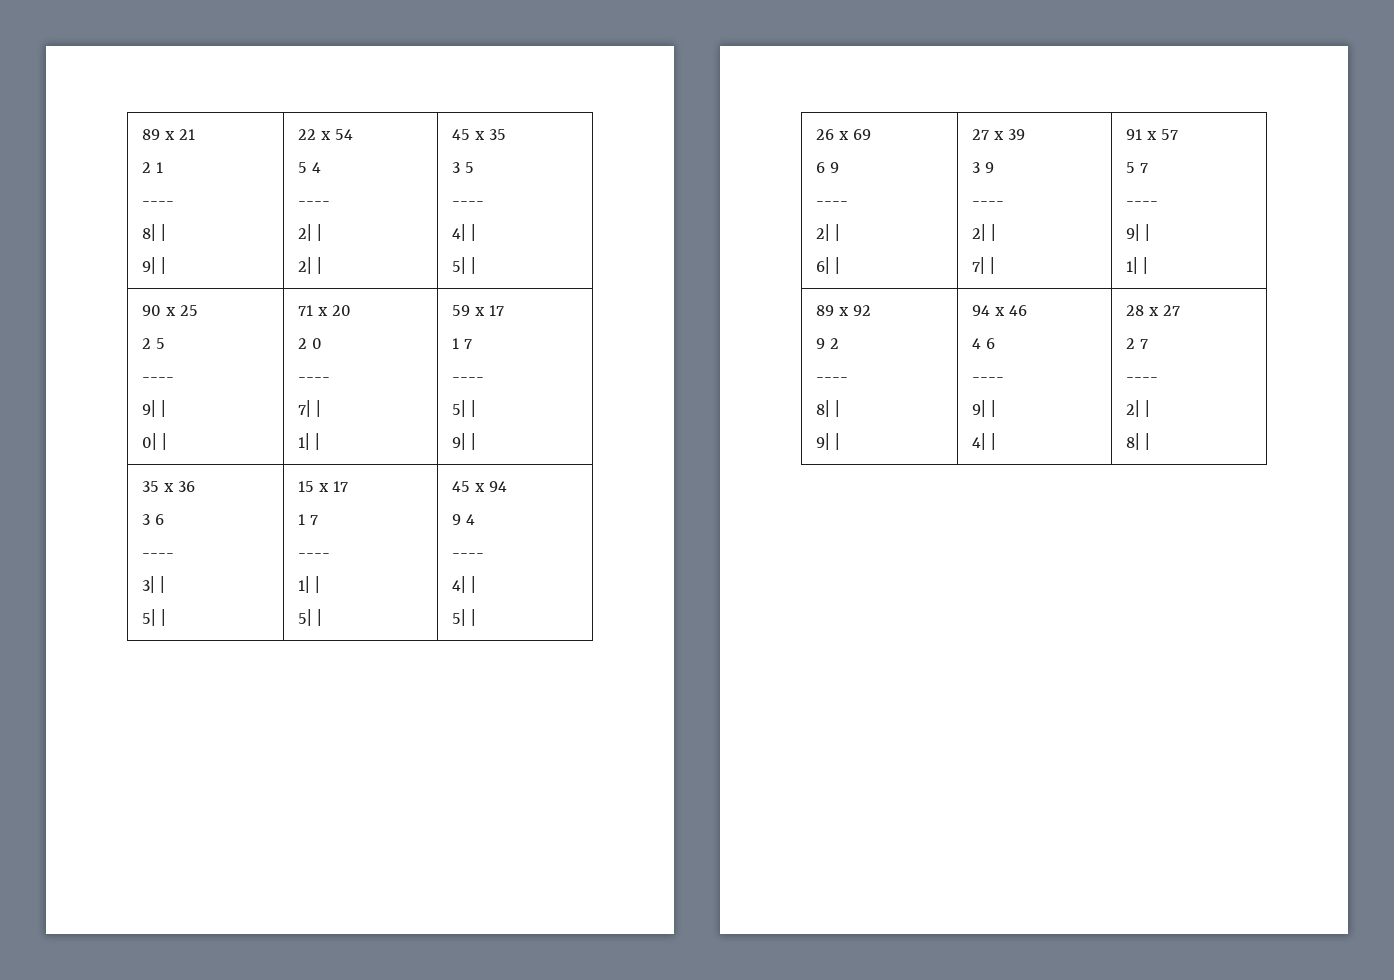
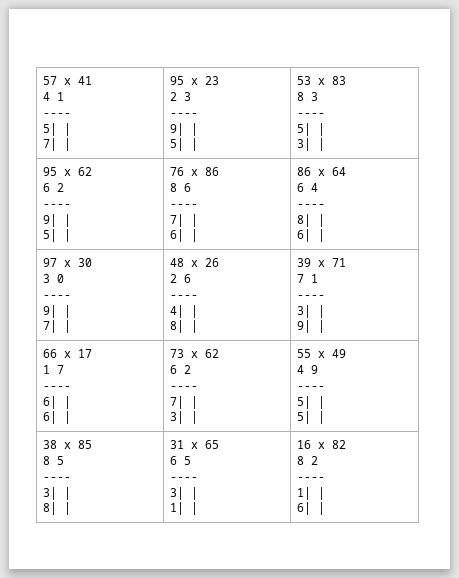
[141,129,196,140] [141,162,163,173] [141,201,174,206] [141,224,166,241] [141,257,166,274] [297,129,354,140] [297,162,321,173] [297,201,330,206] [297,224,322,241] [297,257,322,274] [451,129,507,140] [451,162,474,173] [451,201,484,206] [451,224,476,241] [451,257,476,274] [141,305,199,316] [141,338,165,349] [141,377,174,382] [141,400,166,417] [141,433,167,450] [297,305,352,316] [297,338,322,349] [297,377,330,382] [297,400,321,417] [297,433,320,450] [451,305,505,316] [451,338,472,349] [451,377,484,382] [451,400,476,417] [451,433,476,450] [141,481,196,492] [141,514,164,525] [141,553,174,558] [141,576,165,593] [141,609,166,626] [297,481,349,492] [297,514,318,525] [297,553,330,558] [297,576,320,593] [297,609,322,626] [451,481,508,492] [451,514,475,525] [451,553,484,558] [451,576,476,593] [451,609,476,626] [815,129,872,140] [815,162,839,173] [815,201,848,206] [815,224,840,241] [815,257,840,274] [971,129,1026,140] [971,162,994,173] [971,201,1004,206] [971,224,996,241] [971,257,995,274] [1125,129,1179,140] [1125,162,1148,173] [1125,201,1158,206] [1125,224,1150,241] [1125,257,1148,274] [815,305,872,316] [815,338,839,349] [815,377,848,382] [815,400,840,417] [815,433,840,450] [971,305,1028,316] [971,338,995,349] [971,377,1004,382] [971,400,996,417] [971,433,996,450] [1125,305,1181,316] [1125,338,1148,349] [1125,377,1158,382] [1125,400,1150,417] [1125,433,1140,450] 89 x 21 // 2 1 // ---- // 8| | // 9| | | 22 x 54 // 5 4 // ---- // 2| | // 2| | | 45 x 35 // 3 5 // ---- // 4| | // 5| | // 90 x 25 // 2 5 // ---- // 9| | // 0| | | 71 x 20 // 2 0 // ---- // 7| | // 1| | | 59 x 17 // 1 7 // ---- // 5| | // 9| | // 35 x 36 // 3 6 // ---- // 3| | // 5| | | 15 x 17 // 1 7 // ---- // 1| | // 5| | | 45 x 94 // 9 4 // ---- // 4| | // 5| | // 26 x 69 // 6 9 // ---- // 2| | // 6| | | 27 x 39 // 3 9 // ---- // 2| | // 7| | | 91 x 57 // 5 7 // ---- // 9| | // 1| | // 89 x 92 // 9 2 // ---- // 8| | // 9| | | 94 x 46 // 4 6 // ---- // 9| | // 4| | | 28 x 27 // 2 7 // ---- // 2| | // 8| -> [42,76,92,85] [42,92,64,101] [42,113,71,117] [42,123,71,136] [42,138,71,151] [169,76,219,85] [169,92,191,101] [169,113,198,117] [169,123,198,136] [169,138,198,151] [296,76,346,85] [296,92,318,101] [296,113,325,117] [296,123,325,136] [296,138,325,151] [42,167,92,176] [42,183,64,192] [42,204,71,208] [42,214,71,227] [42,229,71,242] [169,167,219,176] [169,183,191,192] [169,204,198,208] [169,214,198,227] [169,229,198,242] [296,167,346,176] [296,183,318,192] [296,204,325,208] [296,214,325,227] [296,229,325,242] [42,258,92,267] [42,274,64,283] [42,295,71,299] [42,305,71,318] [42,320,71,333] [169,258,219,267] [169,274,191,283] [169,295,198,299] [169,305,198,318] [169,320,198,333] [296,258,346,267] [296,274,318,283] [296,295,325,299] [296,305,325,318] [296,320,325,333] [42,349,92,358] [42,365,64,374] [42,386,71,390] [42,396,71,409] [42,411,71,424] [169,349,219,358] [169,365,191,374] [169,386,198,390] [169,396,198,409] [169,411,198,424] [296,349,346,358] [296,365,318,374] [296,386,325,390] [296,396,325,409] [296,411,325,424] [42,440,92,449] [42,456,64,465] [42,477,71,481] [42,487,71,500] [42,502,71,515] [169,440,219,449] [169,456,191,465] [169,477,198,481] [169,487,198,500] [169,502,198,515] [296,440,346,449] [296,456,318,465] [296,477,325,481] [296,487,325,500] [296,502,311,515] 57 x 41 // 4 1 // ---- // 5| | // 7| | | 95 x 23 // 2 3 // ---- // 9| | // 5| | | 53 x 83 // 8 3 // ---- // 5| | // 3| | // 95 x 62 // 6 2 // ---- // 9| | // 5| | | 76 x 86 // 8 6 // ---- // 7| | // 6| | | 86 x 64 // 6 4 // ---- // 8| | // 6| | // 97 x 30 // 3 0 // ---- // 9| | // 7| | | 48 x 26 // 2 6 // ---- // 4| | // 8| | | 39 x 71 // 7 1 // ---- // 3| | // 9| | // 66 x 17 // 1 7 // ---- // 6| | // 6| | | 73 x 62 // 6 2 // ---- // 7| | // 3| | | 55 x 49 // 4 9 // ---- // 5| | // 5| | // 38 x 85 // 8 5 // ---- // 3| | // 8| | | 31 x 65 // 6 5 // ---- // 3| | // 1| | | 16 x 82 // 8 2 // ---- // 1| | // 6|

